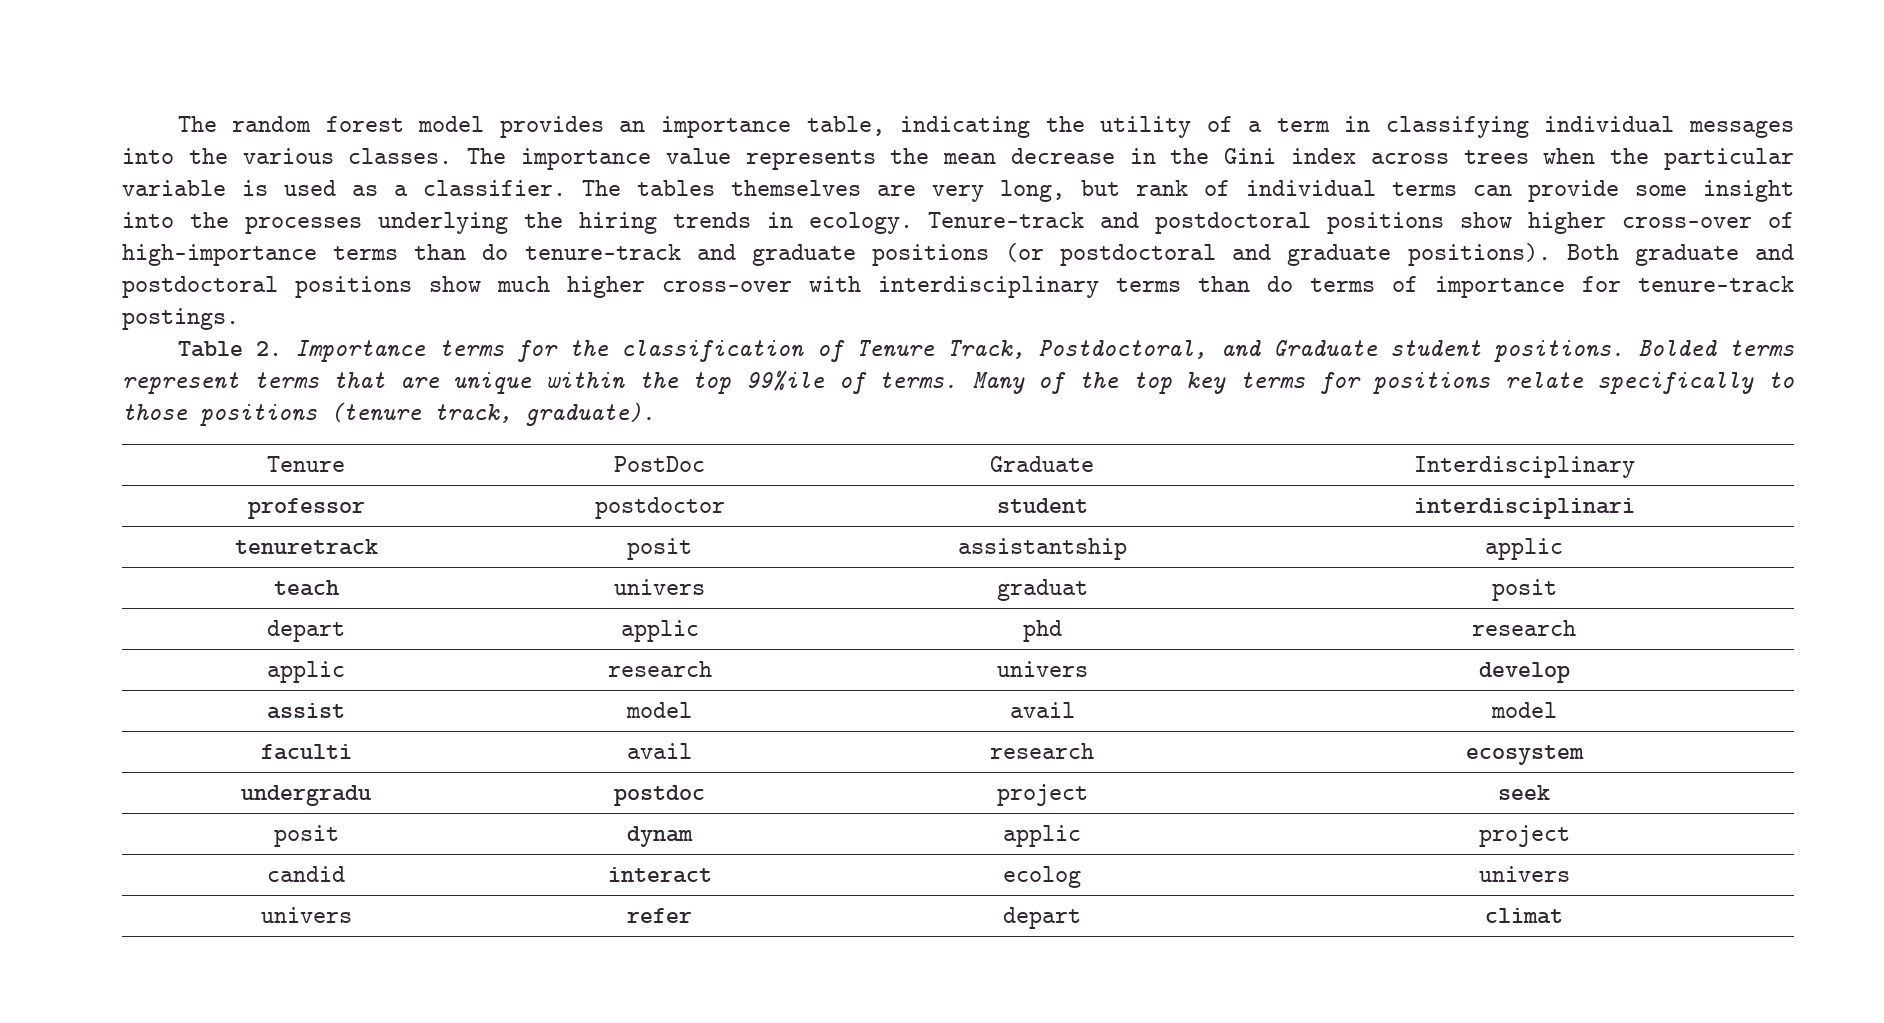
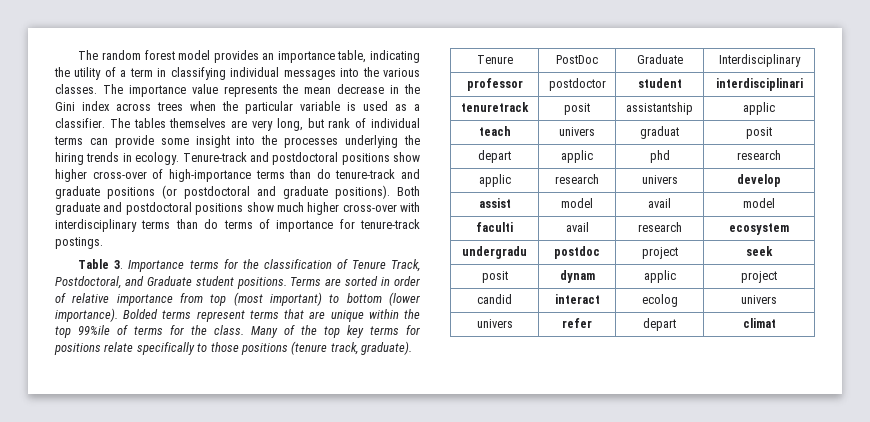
[255,341,282,356] 2. -> [114,260,124,269] 3.
(1625, 351) none -> [290,276,421,286] [55,292,420,306] [55,308,118,322] Terms are sorted in order of relative importance from top (most important) to bottom (lower importance).
[879,372,958,389] terms. -> [134,325,244,335] terms for the class.

